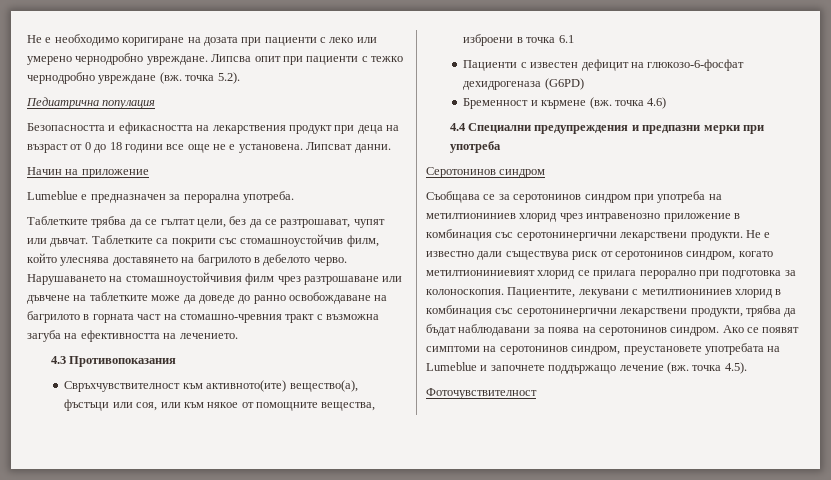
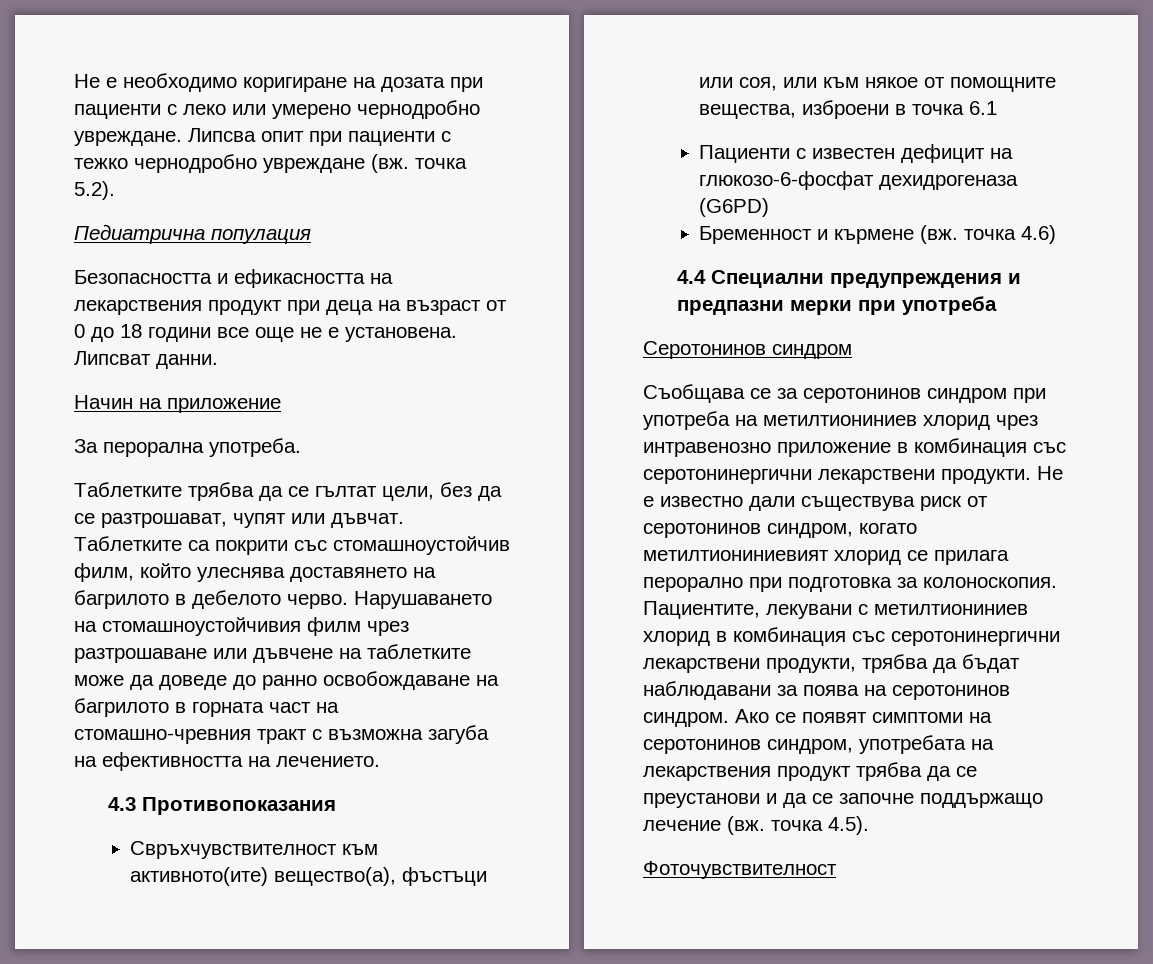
[27,191,181,203] Lumeblue е предназначен за -> [74,439,98,453] За
[623,346,702,355] преустановете -> (853, 746) none
[426,362,545,371] Lumeblue и започнете -> [643,762,977,781] [643,793,914,808] лекарствения продукт трябва да се преустанови и да се започне

